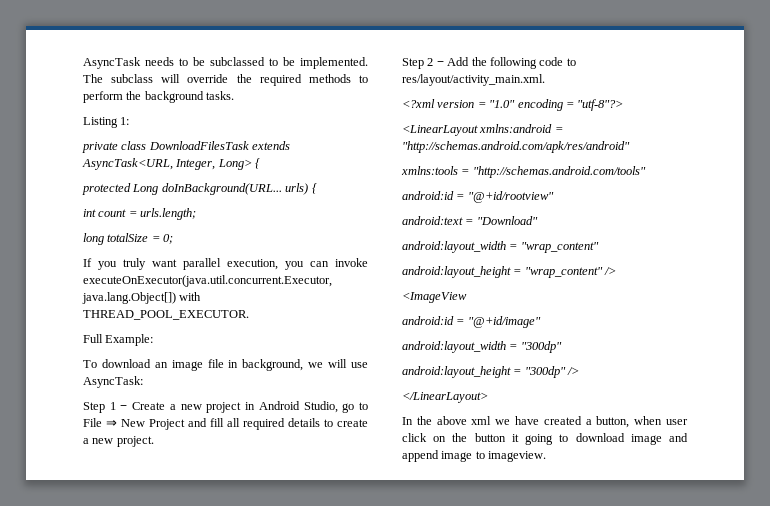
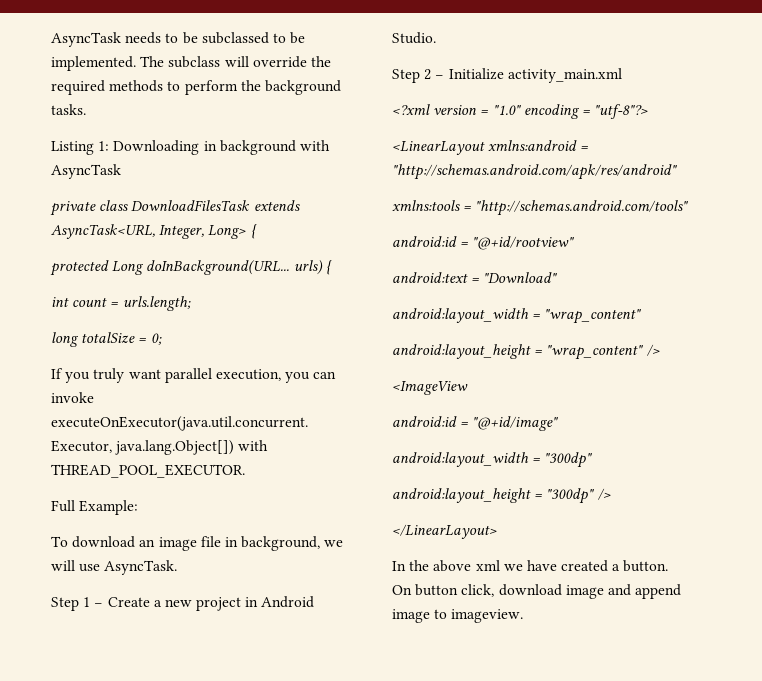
(130, 121) none -> [113,140,330,155] [51,164,121,179] Downloading in background with AsyncTask
[83,376,143,388] AsyncTask: -> [104,560,178,575] AsyncTask.
[303,401,368,413] [83,418,368,430] [83,436,154,447] [402,57,576,69] [402,74,545,86] Studio, go to File ⇒ New Project and fill all required details to create a new project. // Step 2 − Add the following code to res/layout/activity_main.xml. -> [392,32,436,44] [392,68,622,83] Studio. // Step 2 − Initialize activity_main.xml
[596,416,688,428] [402,433,569,445] button, when user click on the button it going to -> [623,560,669,572] [392,584,495,597] button. On button click,

